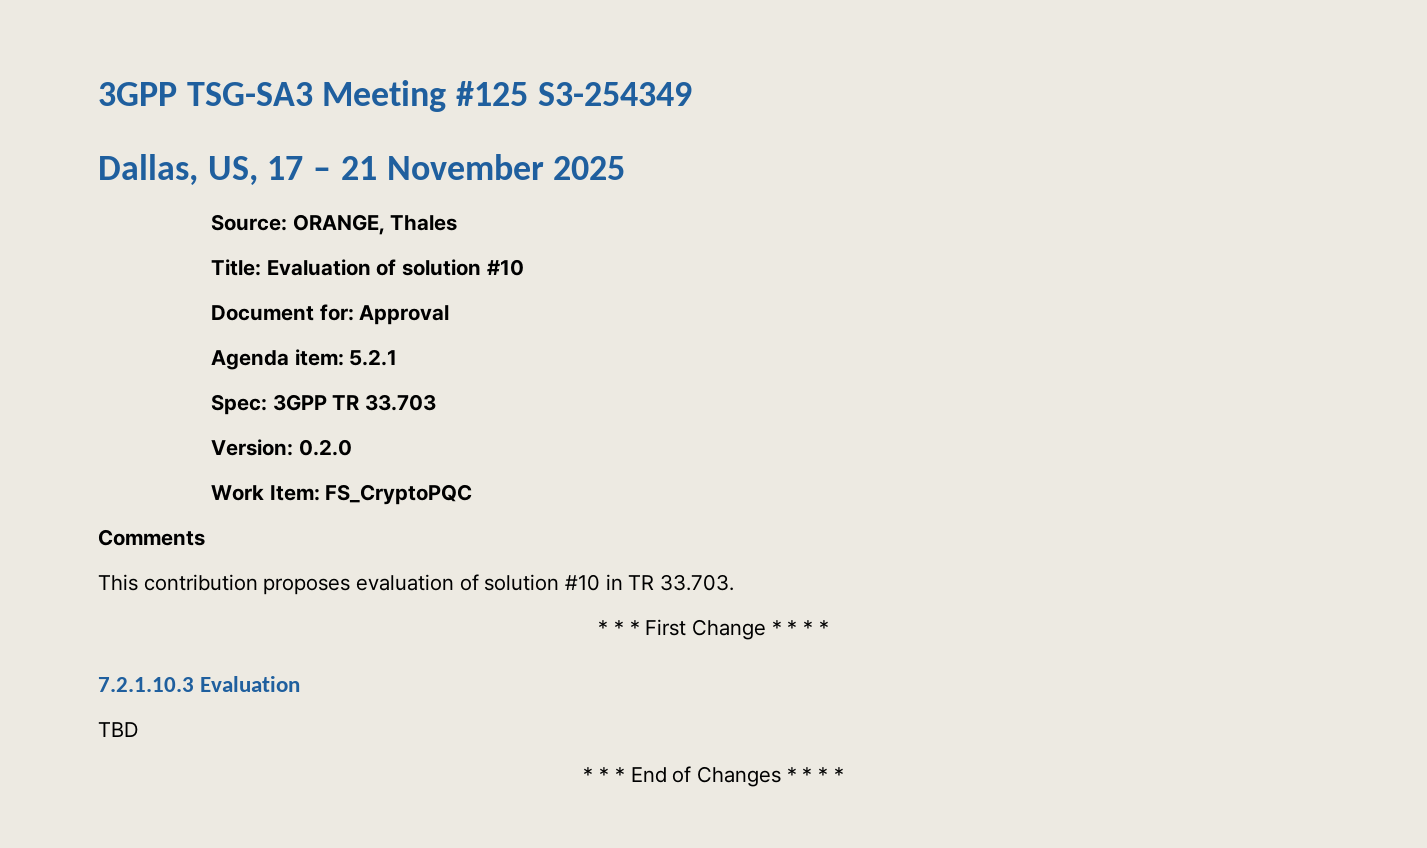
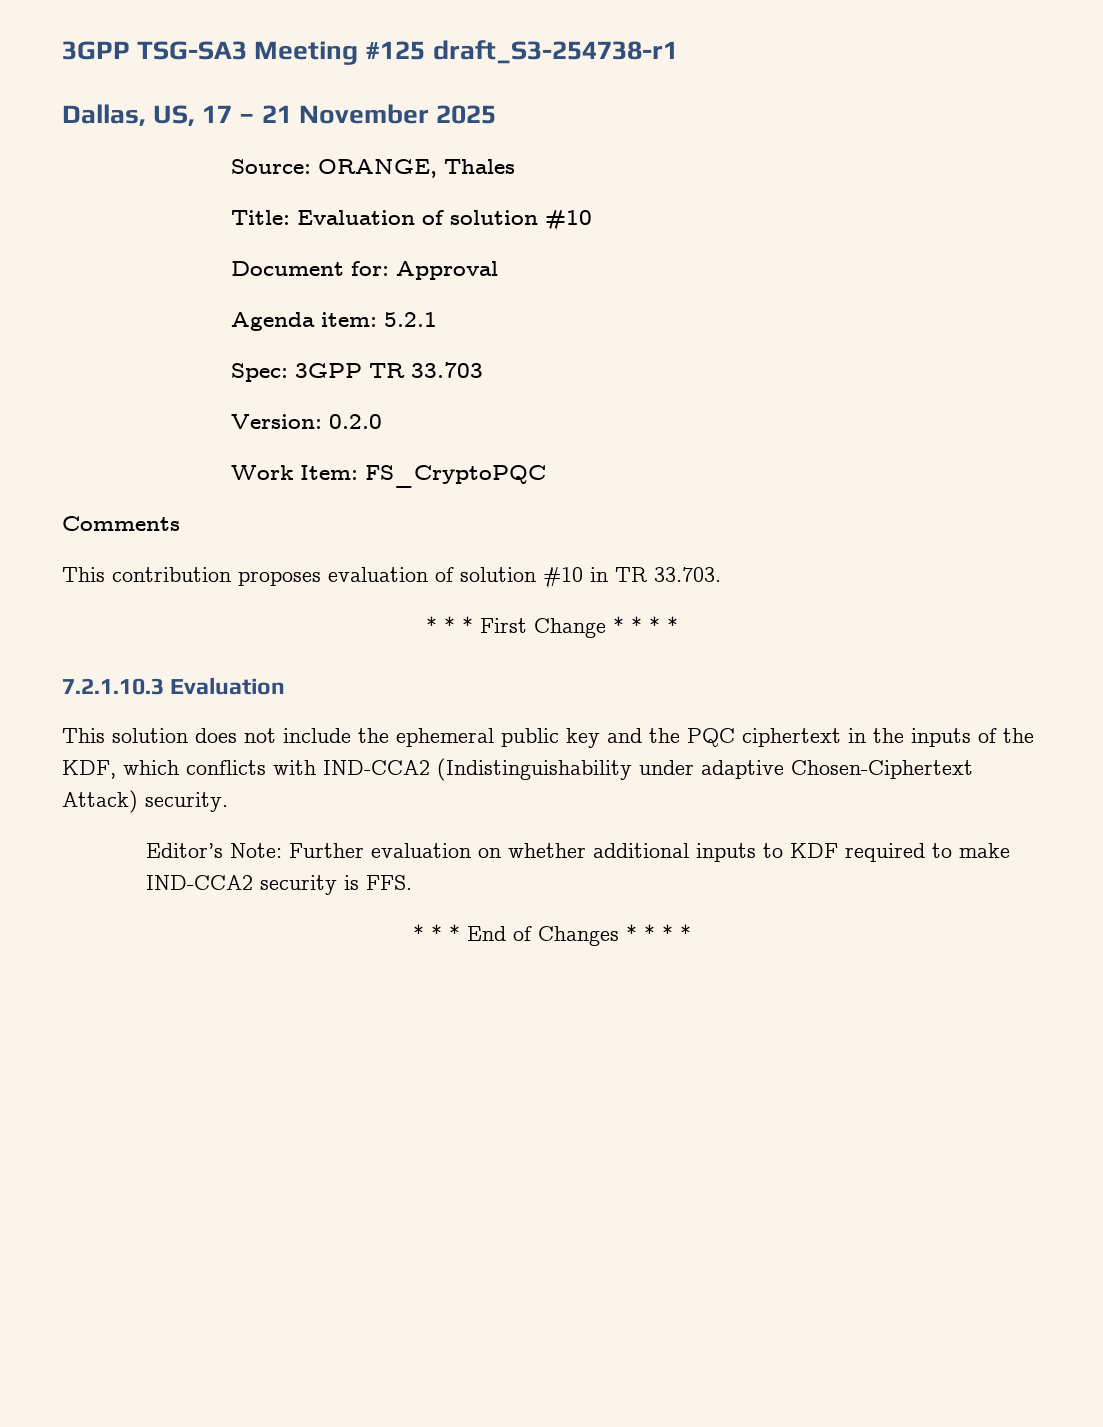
[537,82,692,106] S3-254349 -> [432,40,678,64] draft_S3-254738-r1
[98,722,138,737] TBD -> [62,728,1034,748] [62,758,973,781] [62,790,228,813] [146,843,1011,862] [146,875,413,895] This solution does not include the ephemeral public key and the PQC ciphertext in the inputs of the KDF, which conflicts with IND-CCA2 (Indistinguishability under adaptive Chosen-Ciphertext Attack) security. // Editor’s Note: Further evaluation on whether additional inputs to KDF required to make IND-CCA2 security is FFS.

